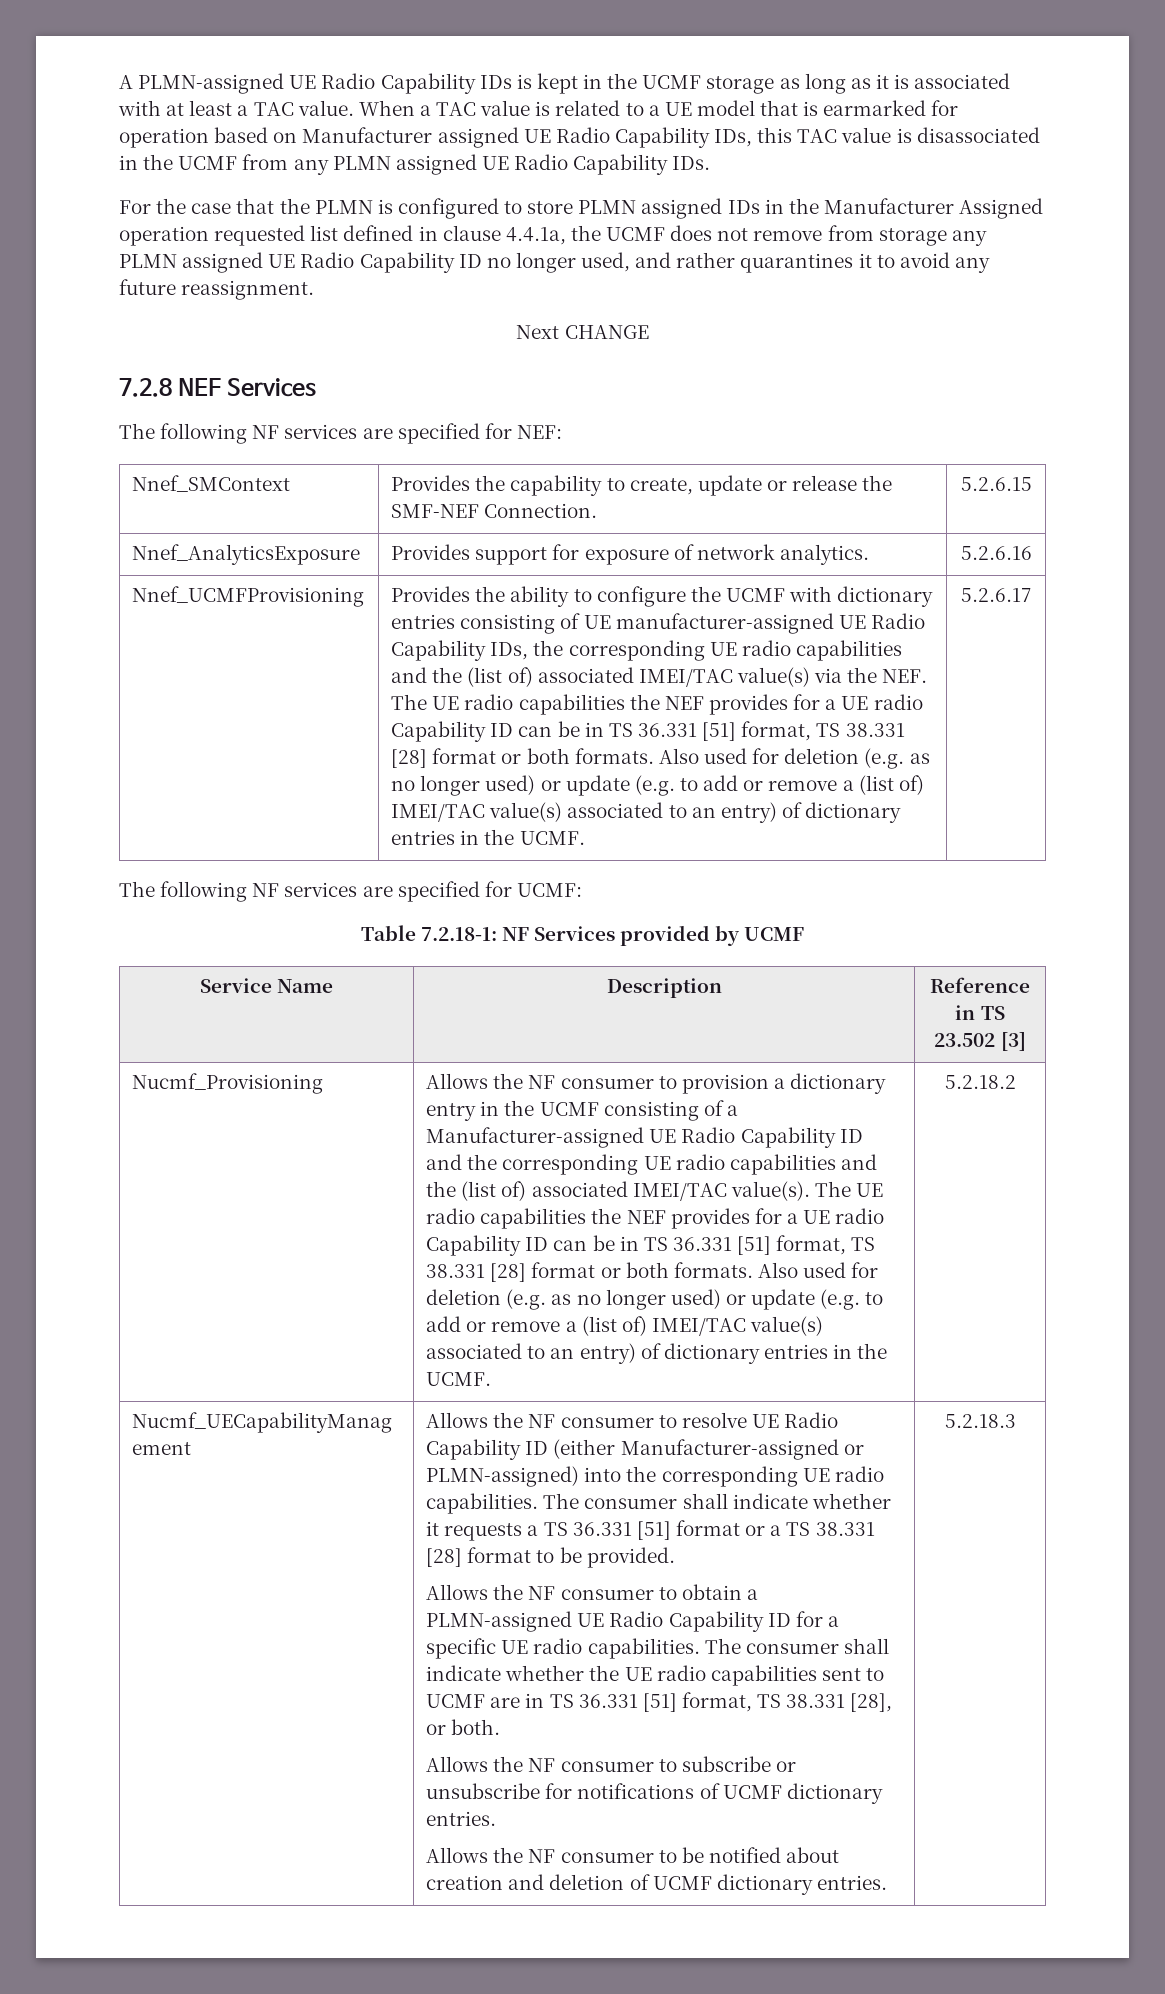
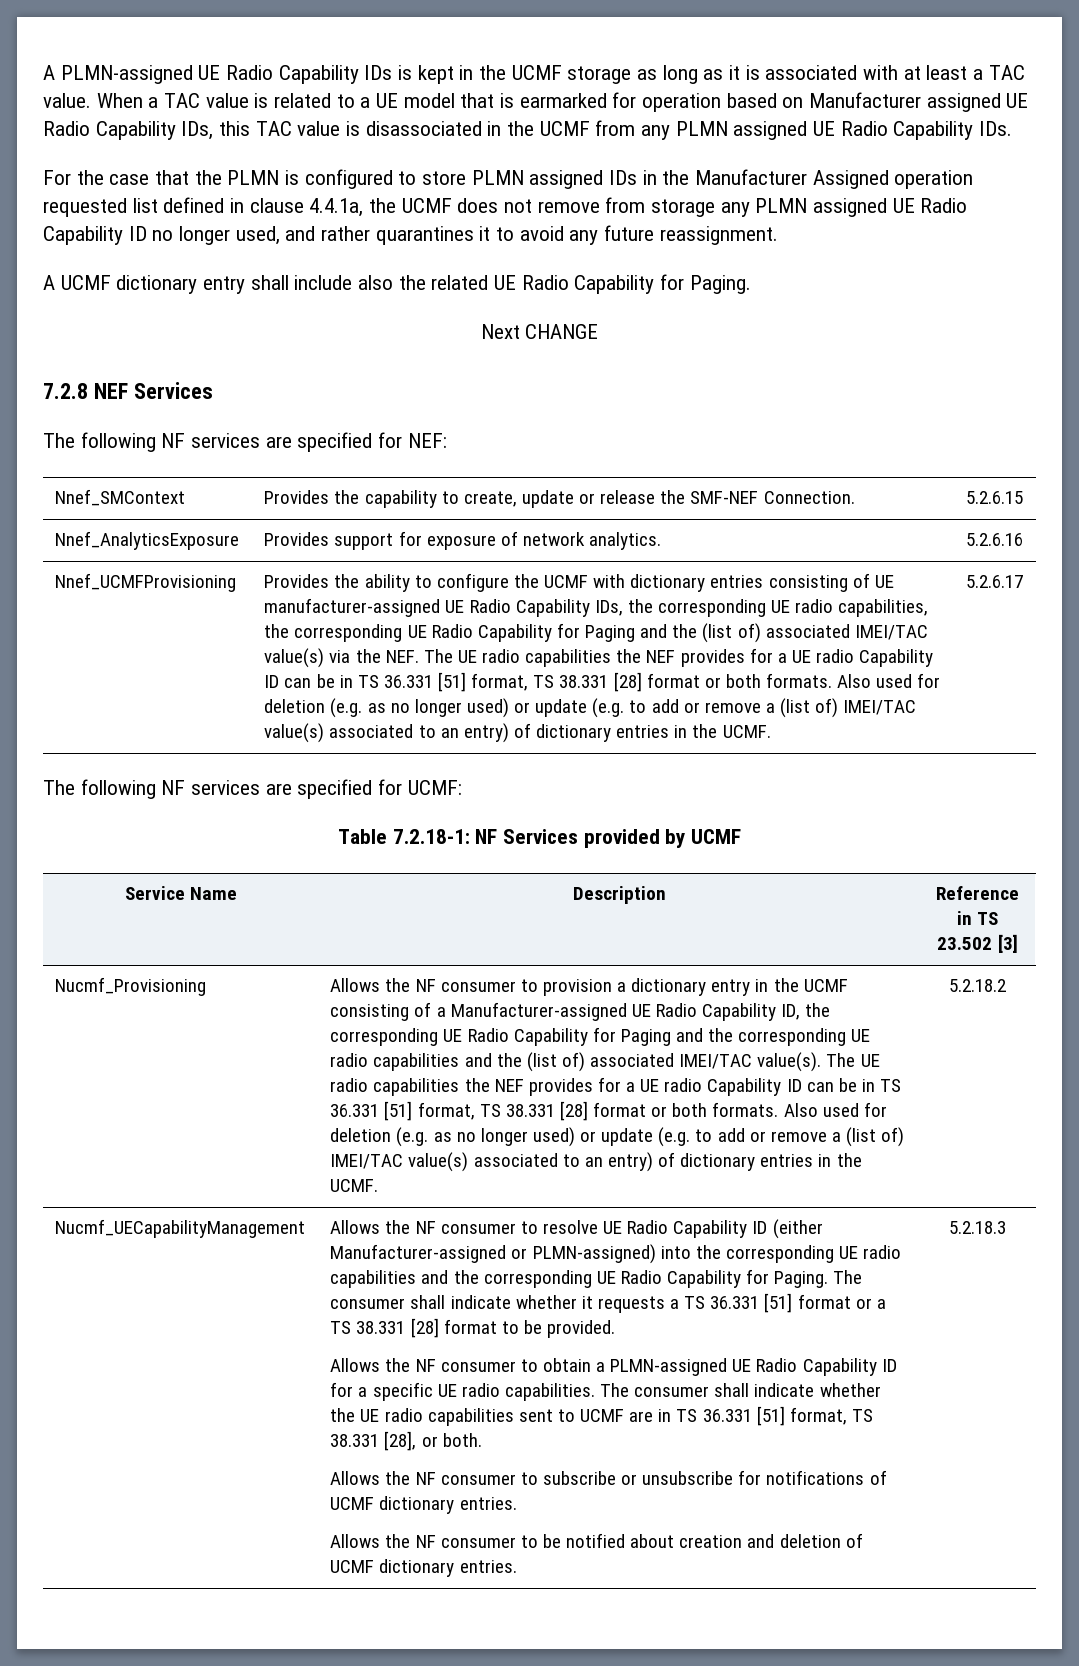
(315, 290) none -> [43,274,751,294] // A UCMF dictionary entry shall include also the related UE Radio Capability for Paging.
[795,640,902,661] capabilities -> [838,599,929,617] [264,623,636,642] capabilities, the corresponding UE Radio Capability for Paging
[839,1129,863,1143] ID -> [781,1003,831,1020] [330,1027,671,1046] ID, the corresponding UE Radio Capability for Paging
[426,1493,539,1514] capabilities. -> [330,1269,829,1288] capabilities and the corresponding UE Radio Capability for Paging.

